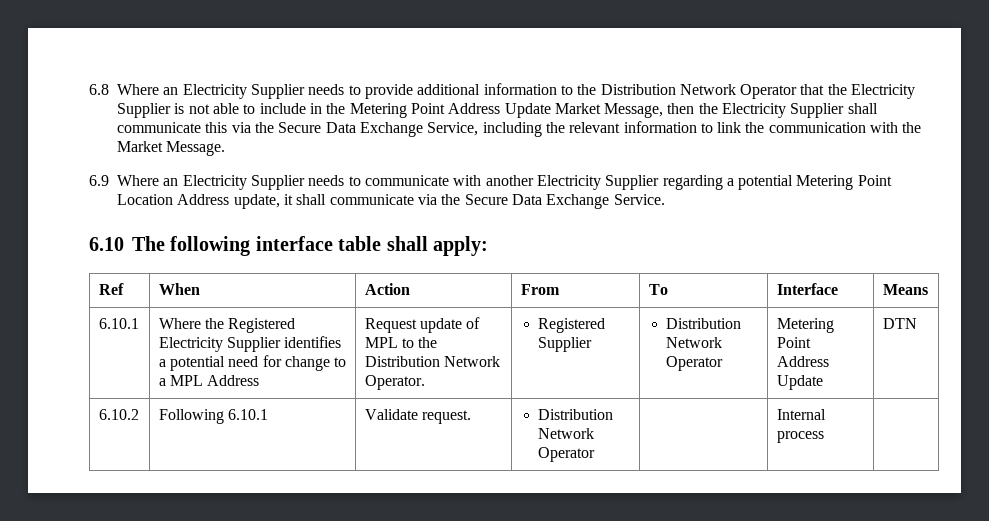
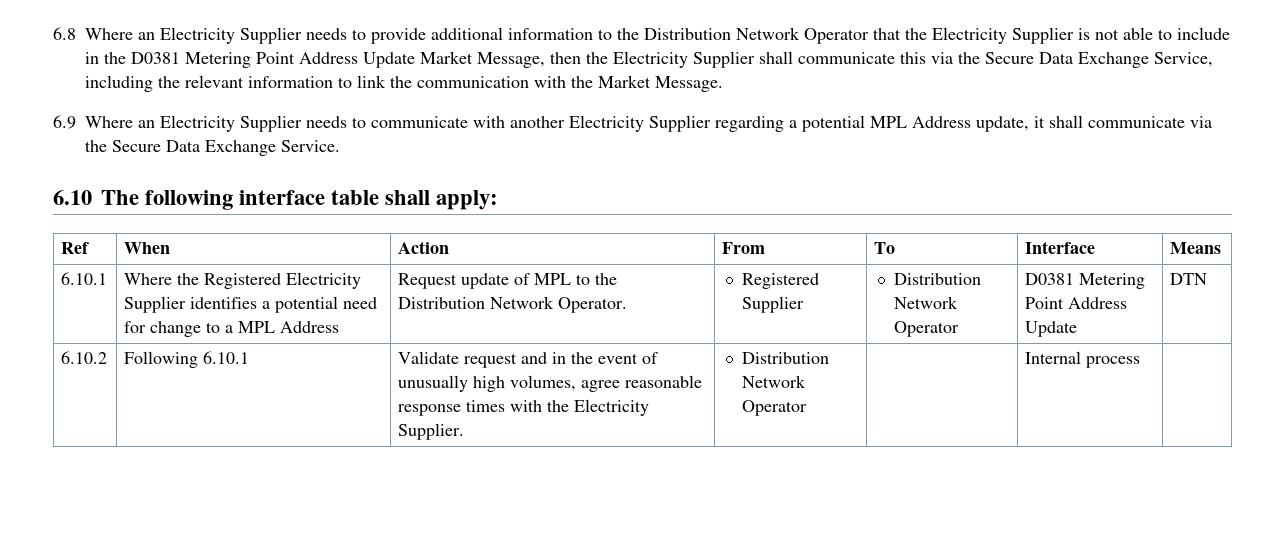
(346, 108) none -> [131,52,180,64] D0381
[796,175,892,190] [117,194,173,205] Metering Point Location -> [870,116,907,128] MPL
(724, 363) none -> [1025,273,1075,285] D0381
[421,410,471,424] request. -> [464,352,659,368] [398,375,703,392] [398,399,650,416] [398,423,465,440] request and in the event of unusually high volumes, agree reasonable response times with the Electricity Supplier.

